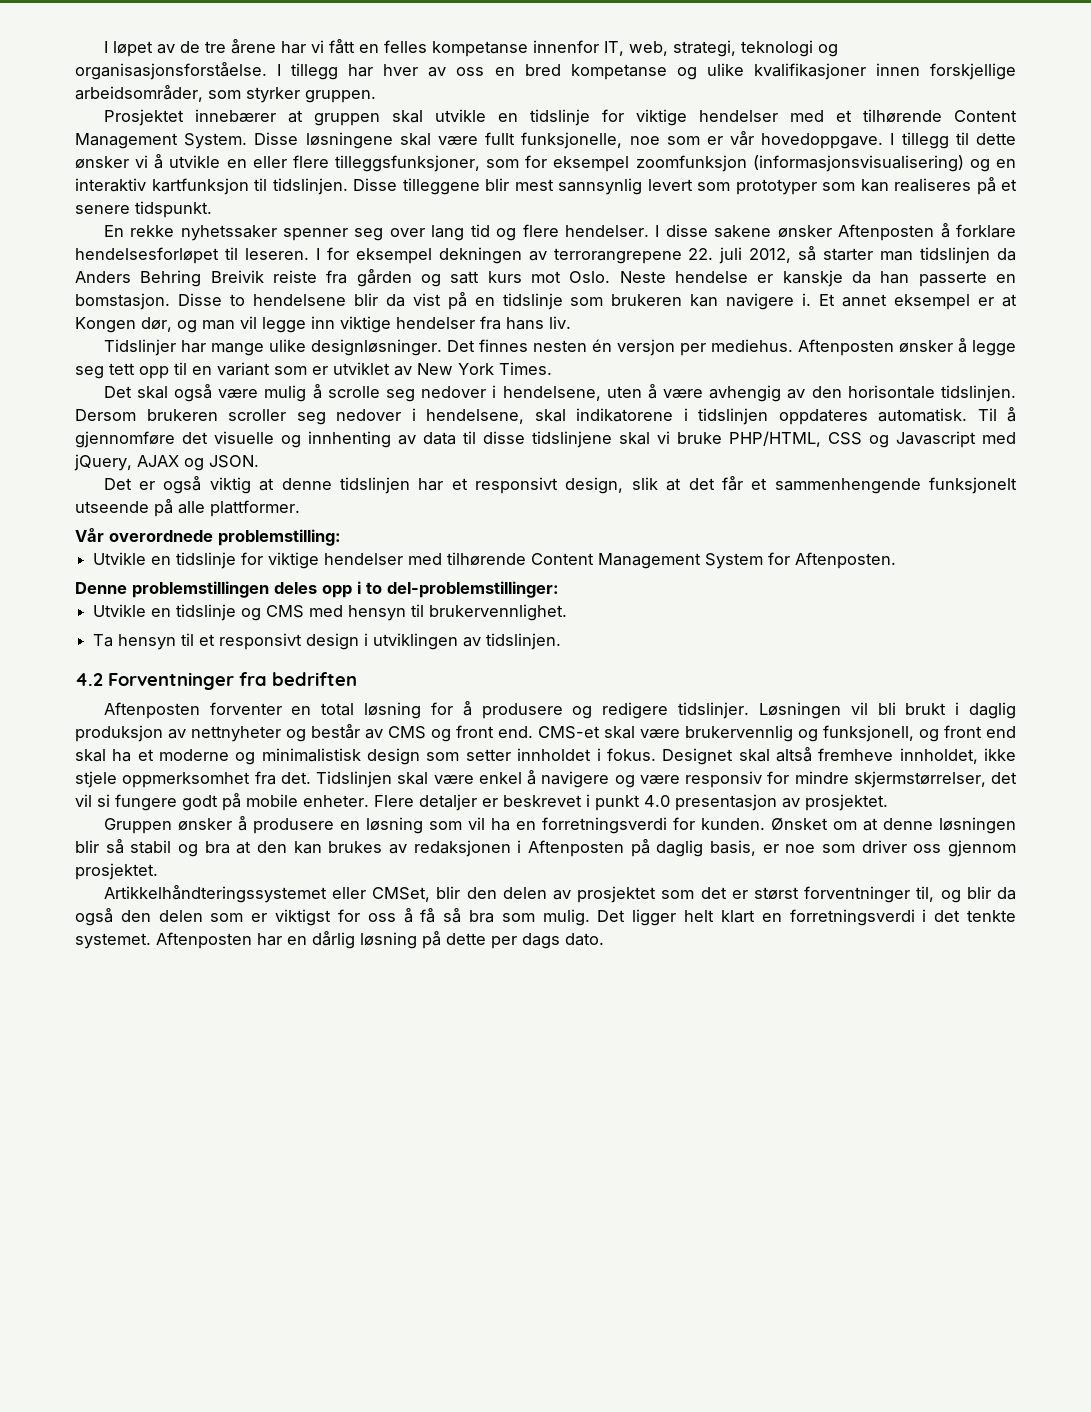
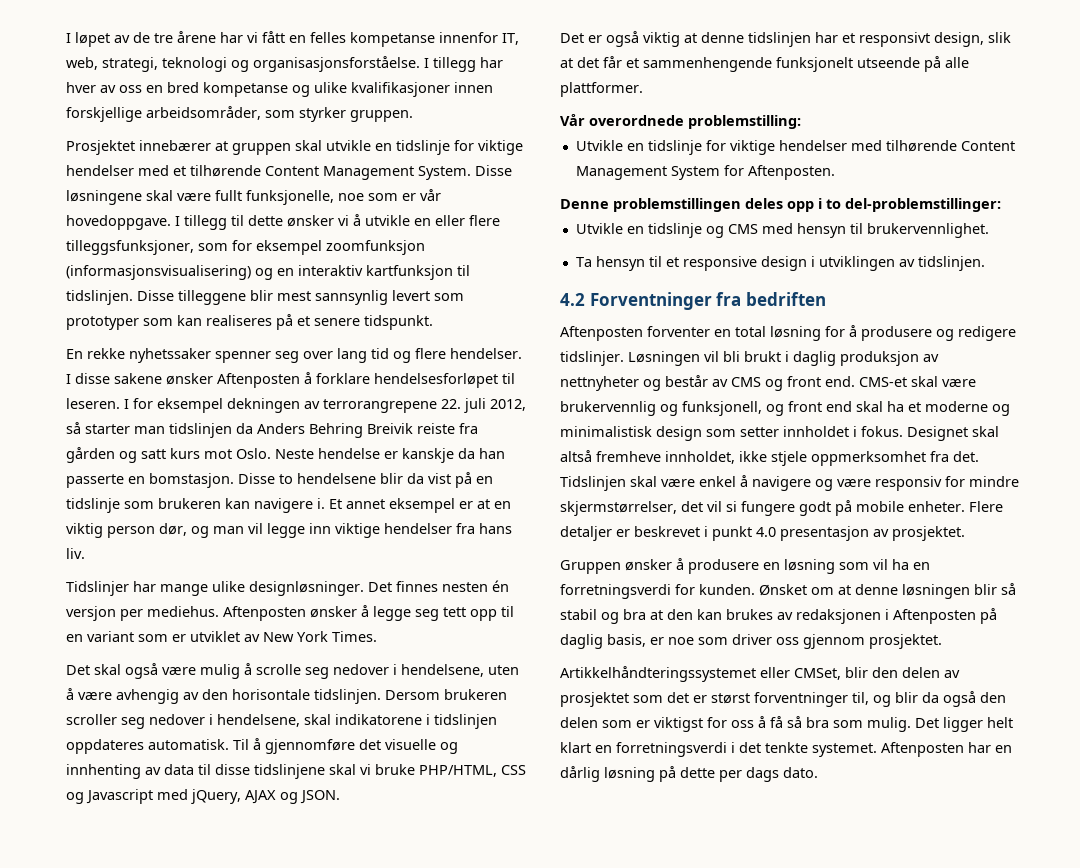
[75,317,136,333] Kongen -> [494,501,511,509] [66,523,155,538] en viktig person
[219,633,303,650] responsivt -> [682,256,757,271] responsive

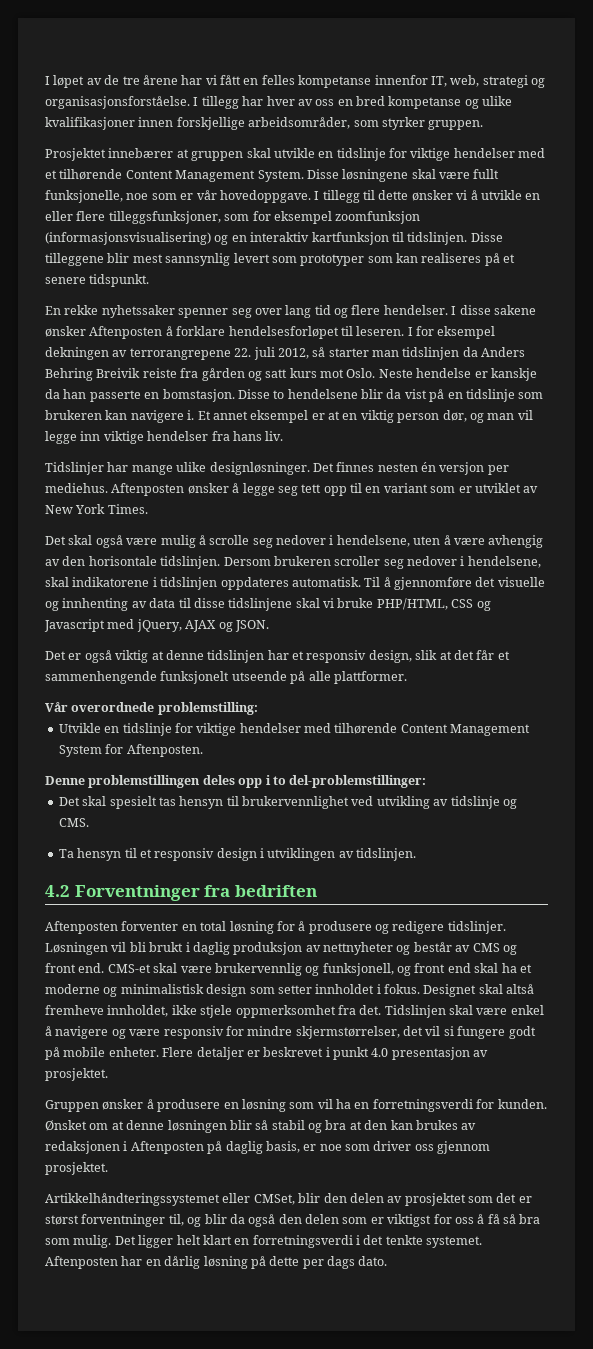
[102,57,227,72] strategi, teknologi -> [482,75,528,88] strategi
[859,32,930,47] responsivt -> [306,650,367,663] responsiv
[575,223,989,238] Utvikle en tidslinje og CMS med hensyn til brukervennlighet. -> [58,796,517,809] [58,818,89,827] Det skal spesielt tas hensyn til brukervennlighet ved utvikling av tidslinje og CMS.
[682,256,757,271] responsive -> [154,848,215,861] responsiv

